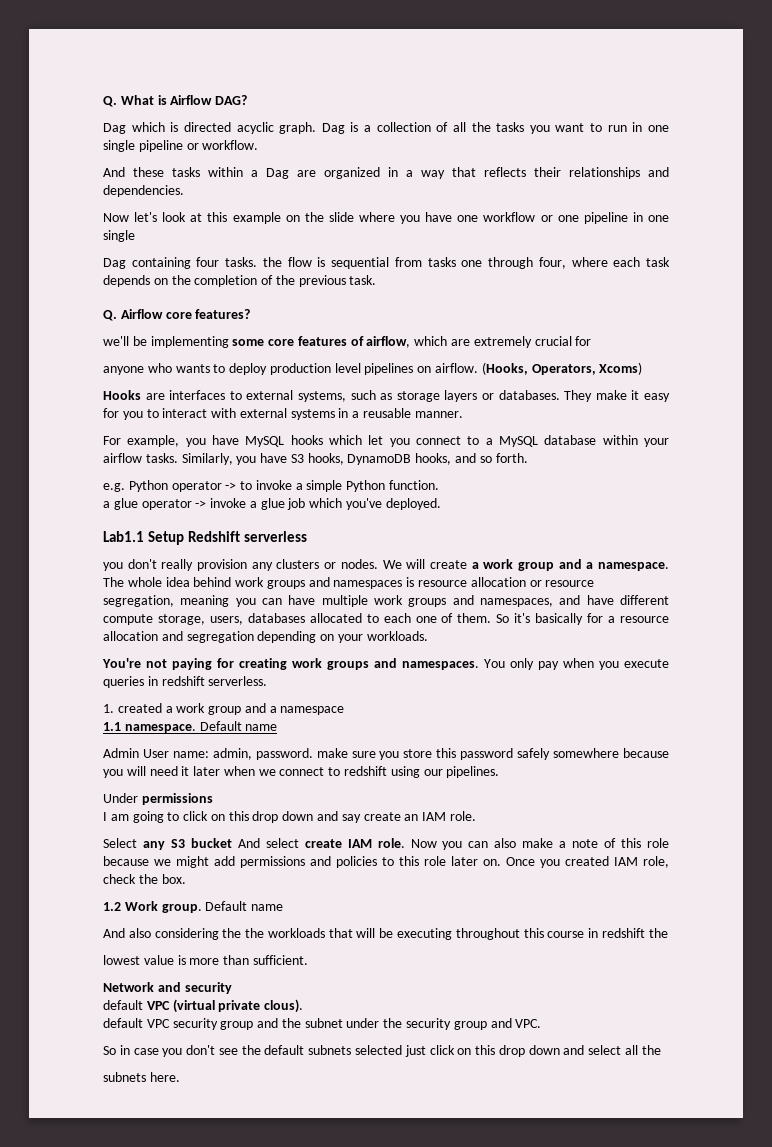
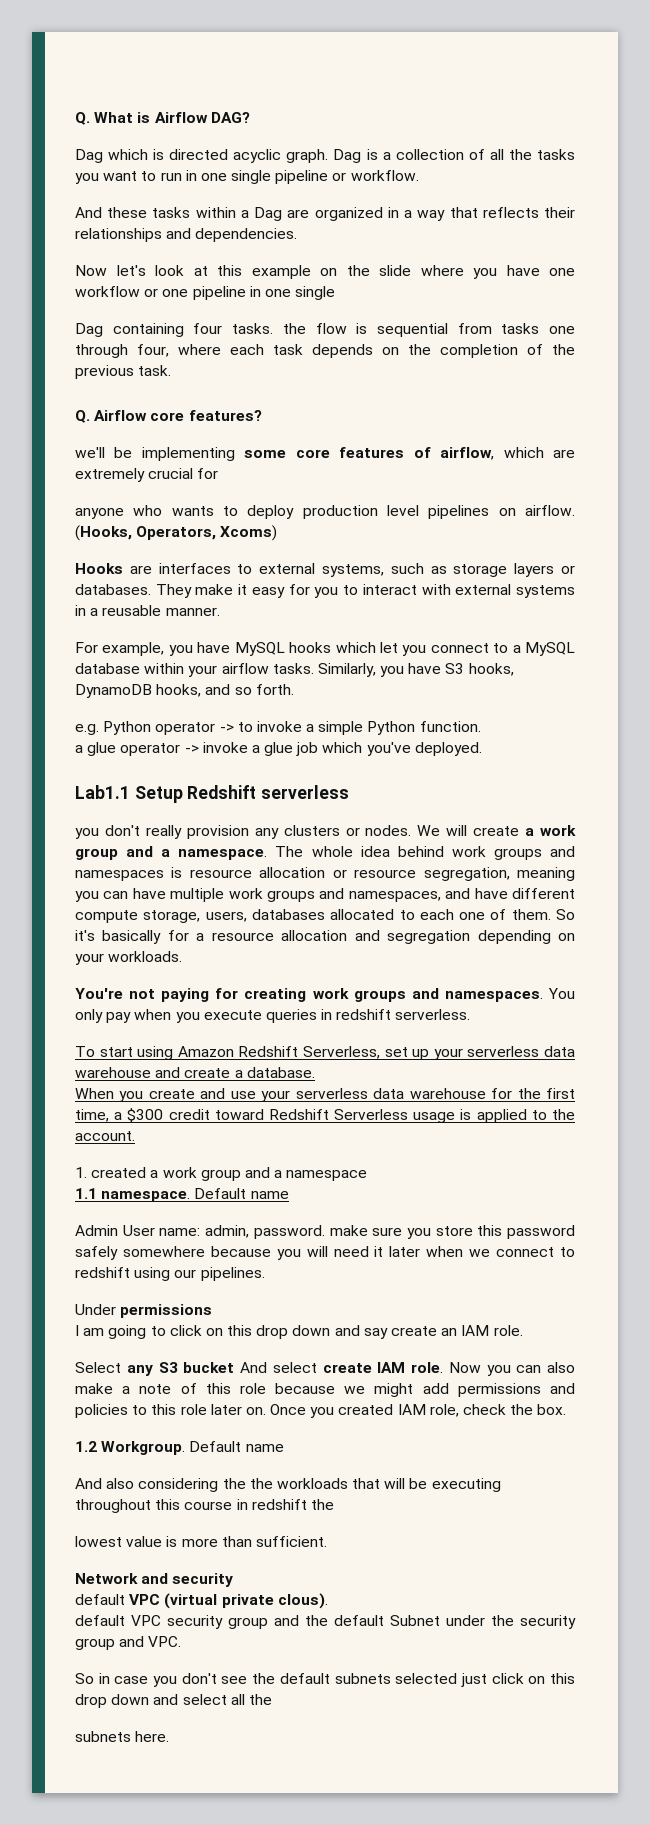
(268, 681) none -> [75,1046,576,1060] [75,1067,315,1078] [75,1088,575,1102] [75,1108,575,1123] [75,1131,135,1141] // To start using Amazon Redshift Serverless, set up your serverless data warehouse and create a database. // When you create and use your serverless data warehouse for the first time, a $300 credit toward Redshift Serverless usage is applied to the account.
[124,901,202,913] Work group. -> [101,1441,186,1455] Workgroup.
[304,1018,343,1028] subnet -> [334,1615,440,1626] default Subnet

